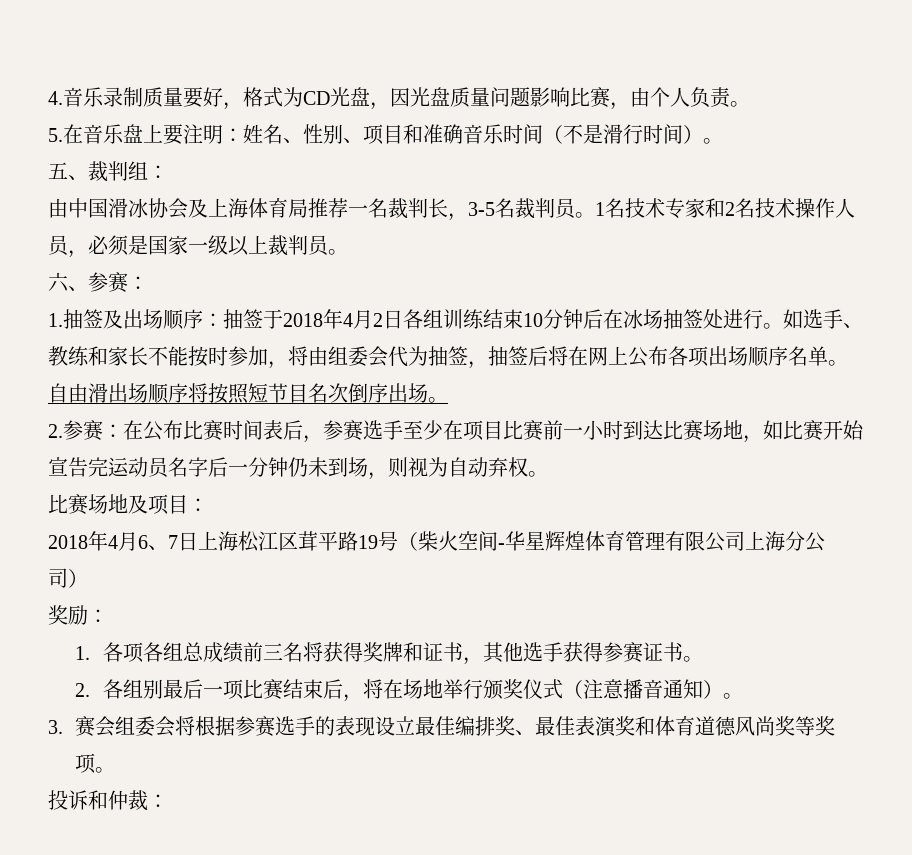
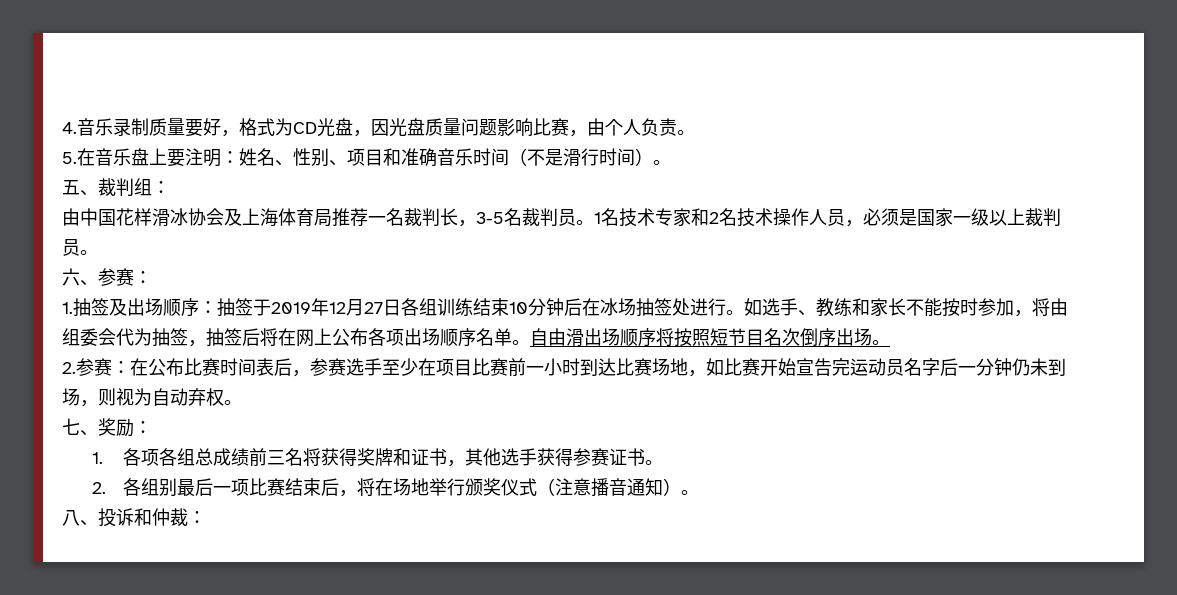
(108, 208) none -> [116,208,152,226] 花样
[283,309,383,329] 2018年4月2 -> [271,298,383,316] 2019年12月27
[48,494,208,515] [48,531,825,552] [48,568,88,588] 比赛场地及项目： // 2018年4月6、7日上海松江区茸平路19号（柴火空间-华星辉煌体育管理有限公司上海分公司） // -> [62,418,98,436] 七、
[48,716,836,737] [75,753,116,774] 3.赛会组委会将根据参赛选手的表现设立最佳编排奖、最佳表演奖和体育道德风尚奖等奖项。 // -> [62,510,98,526] 八、

